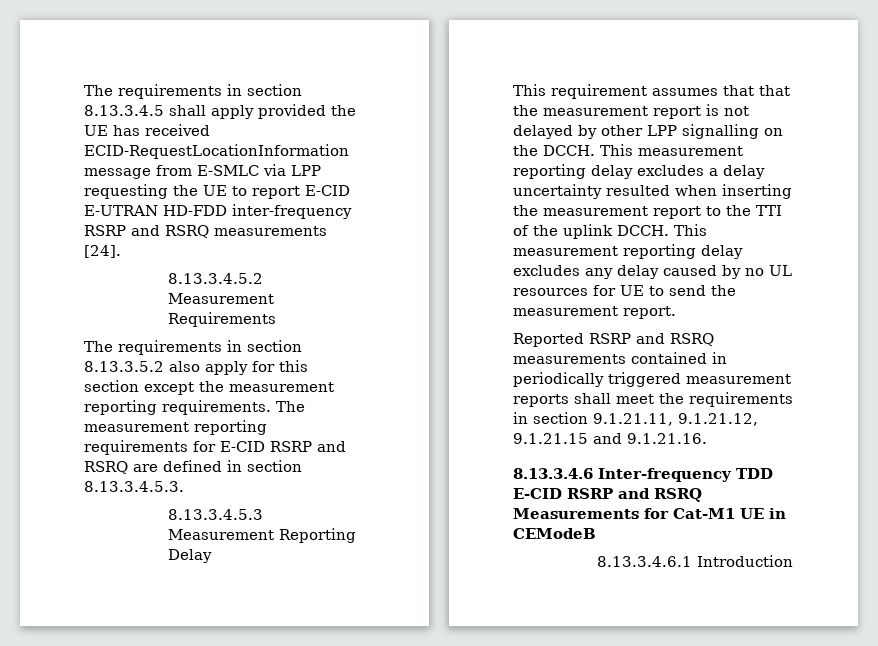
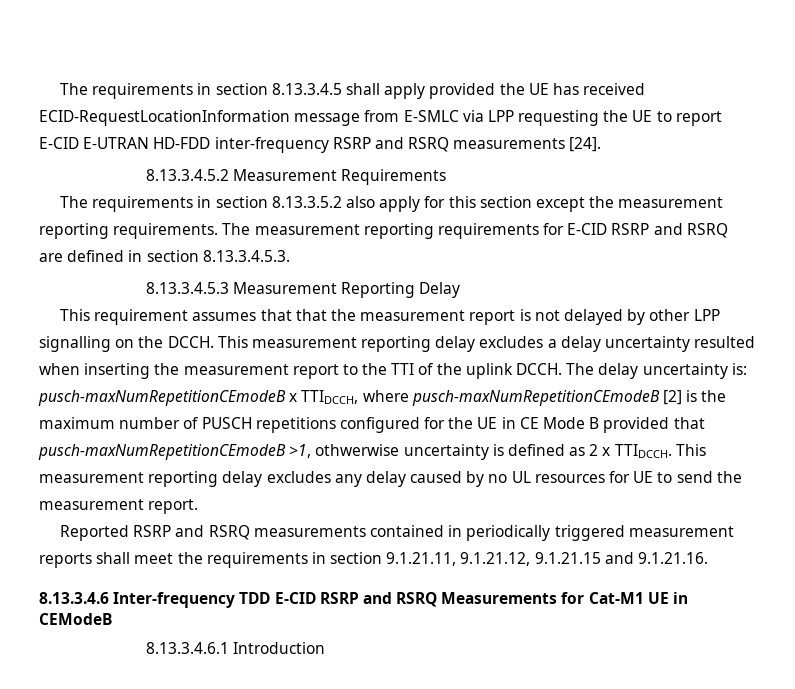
(669, 230) none -> [566,363,747,379] [38,390,727,406] [39,417,705,433] [38,444,672,460] The delay uncertainty is: pusch-maxNumRepetitionCEmodeB x TTIDCCH, where pusch-maxNumRepetitionCEmodeB [2] is the maximum number of PUSCH repetitions configured for the UE in CE Mode B provided that pusch-maxNumRepetitionCEmodeB >1, othwerwise uncertainty is defined as 2 x TTIDCCH.

